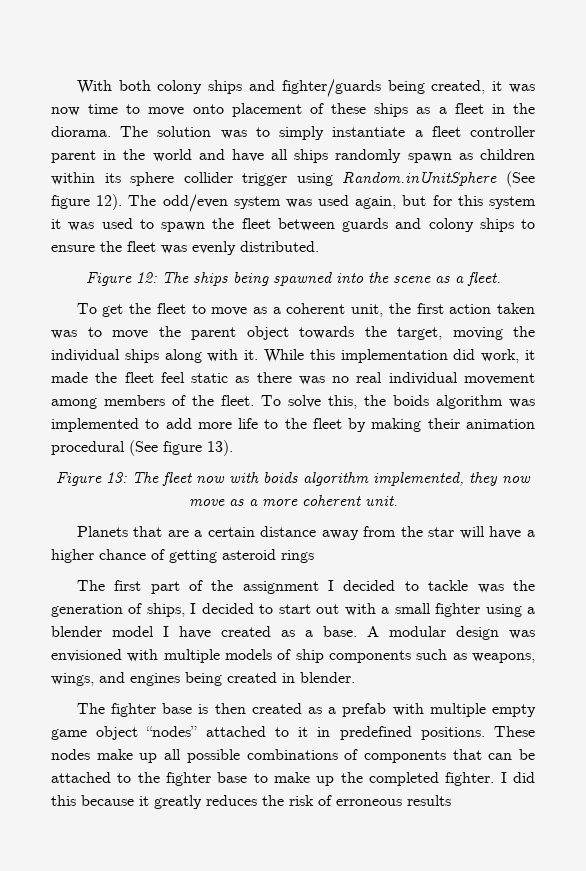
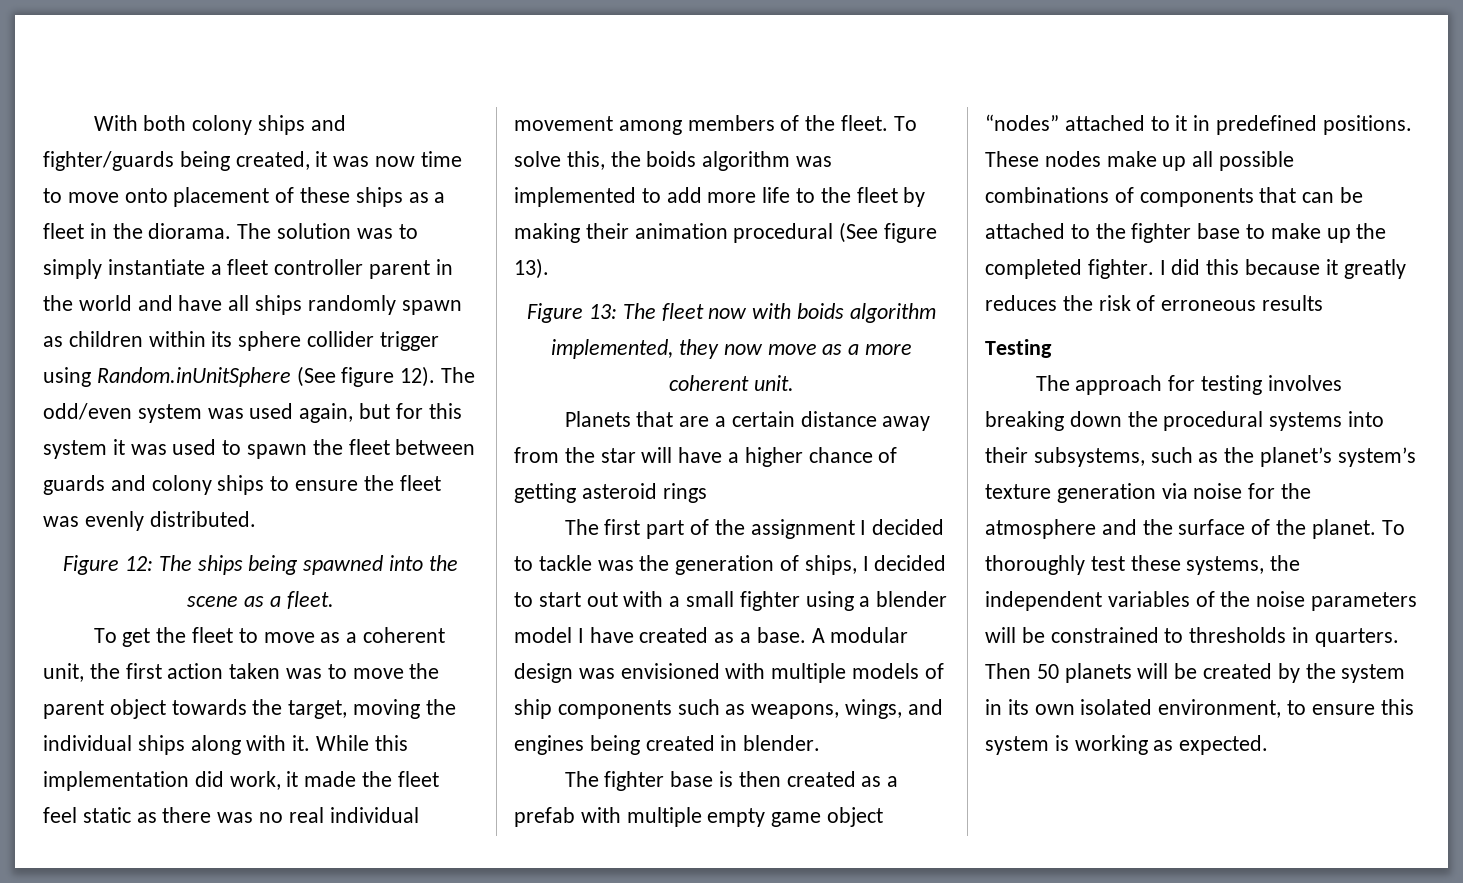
(451, 800) none -> [985,339,1052,358] [1035,375,1342,395] [985,411,1385,431] [985,447,1416,467] [985,483,1312,503] [985,519,1405,539] [985,555,1301,575] [985,591,1418,611] [985,627,1399,647] [985,663,1406,683] [985,699,1414,718] [985,735,1269,755] // Testing // The approach for testing involves breaking down the procedural systems into their subsystems, such as the planet’s system’s texture generation via noise for the atmosphere and the surface of the planet. To thoroughly test these systems, the independent variables of the noise parameters will be constrained to thresholds in quarters. Then 50 planets will be created by the system in its own isolated environment, to ensure this system is working as expected.

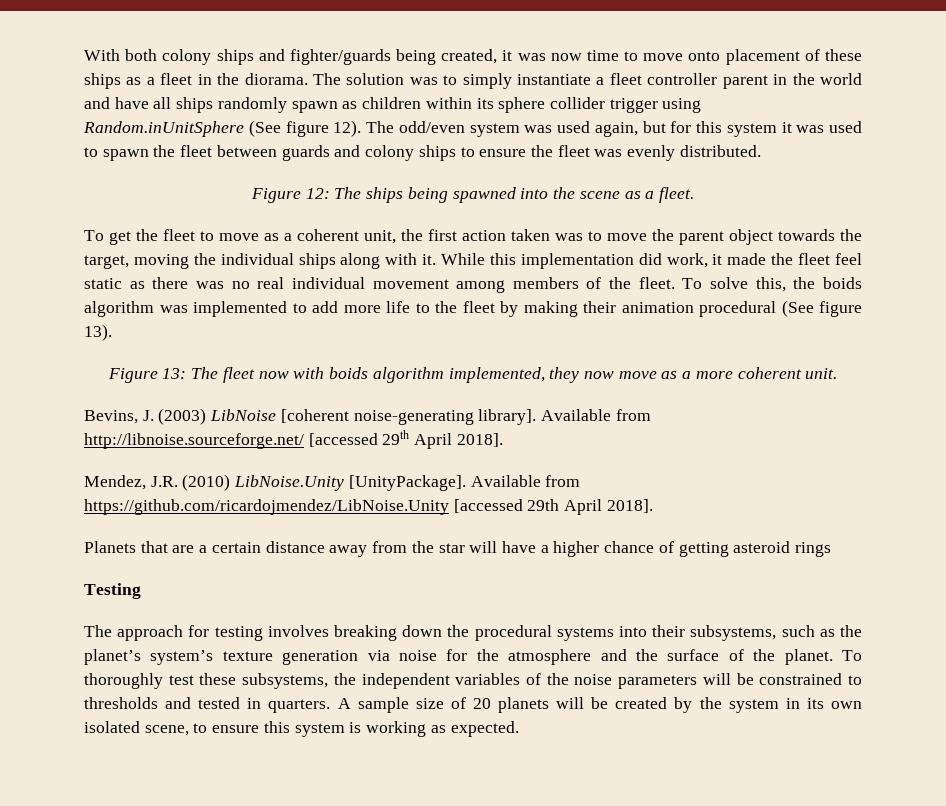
(794, 383) none -> [84,408,651,425] [84,430,503,449] [84,474,581,491] [84,499,653,515] // Bevins, J. (2003) LibNoise [coherent noise-generating library]. Available from http://libnoise.sourceforge.net/ [accessed 29th April 2018]. // Mendez, J.R. (2010) LibNoise.Unity [UnityPackage]. Available from https://github.com/ricardojmendez/LibNoise.Unity [accessed 29th April 2018].
[564,519,945,539] [514,555,947,575] [514,591,948,611] [514,627,909,643] [514,663,944,683] [514,699,943,719] [514,735,821,755] [564,771,899,791] [514,807,884,827] [985,114,1412,135] [985,151,1295,171] [985,187,1364,207] [985,223,1387,243] [985,259,1406,279] [985,295,1324,311] // The first part of the assignment I decided to tackle was the generation of ships, I decided to start out with a small fighter using a blender model I have created as a base. A modular design was envisioned with multiple models of ship components such as weapons, wings, and engines being created in blender. // The fighter base is then created as a prefab with multiple empty game object “nodes” attached to it in predefined positions. These nodes make up all possible combinations of components that can be attached to the fighter base to make up the completed fighter. I did this because it greatly reduces the risk of erroneous results -> (832, 549) none
[1186,556,1265,575] systems, -> [242,673,329,689] subsystems,
[1292,627,1399,647] [985,663,1059,679] in quarters. Then 50 -> [165,697,491,713] and tested in quarters. A sample size of 20
[1158,699,1282,718] environment, -> [144,725,189,736] scene,

